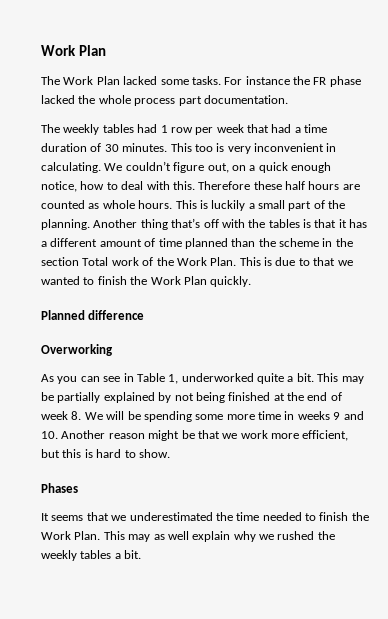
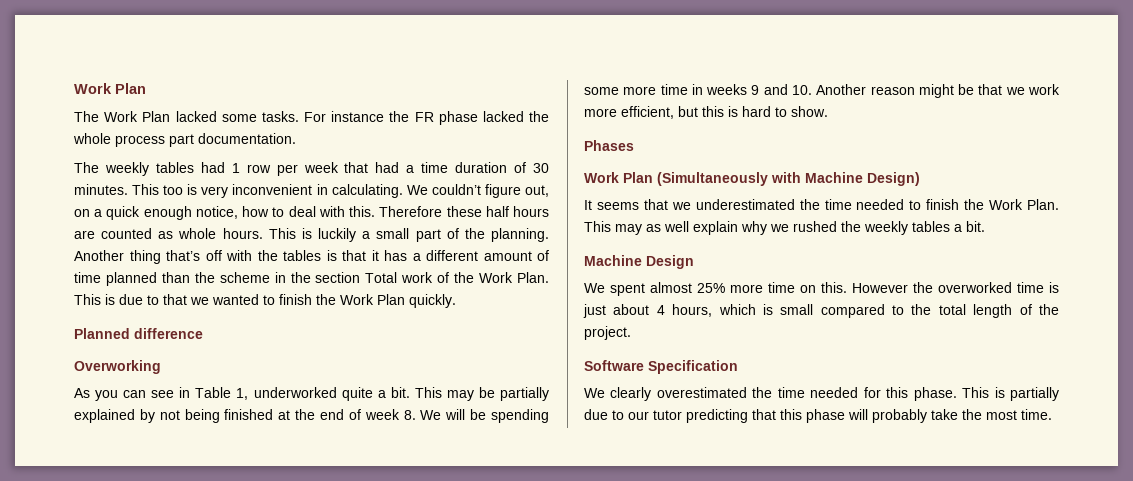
(78, 488) none -> [584,172,920,186] // Work Plan (Simultaneously with Machine Design)
(142, 554) none -> [584,255,694,269] [584,282,1059,296] [583,304,1059,318] [584,326,631,340] [584,360,738,374] [584,387,1059,401] [584,409,1052,423] // Machine Design // We spent almost 25% more time on this. However the overworked time is just about 4 hours, which is small compared to the total length of the project. // Software Specification // We clearly overestimated the time needed for this phase. This is partially due to our tutor predicting that this phase will probably take the most time.

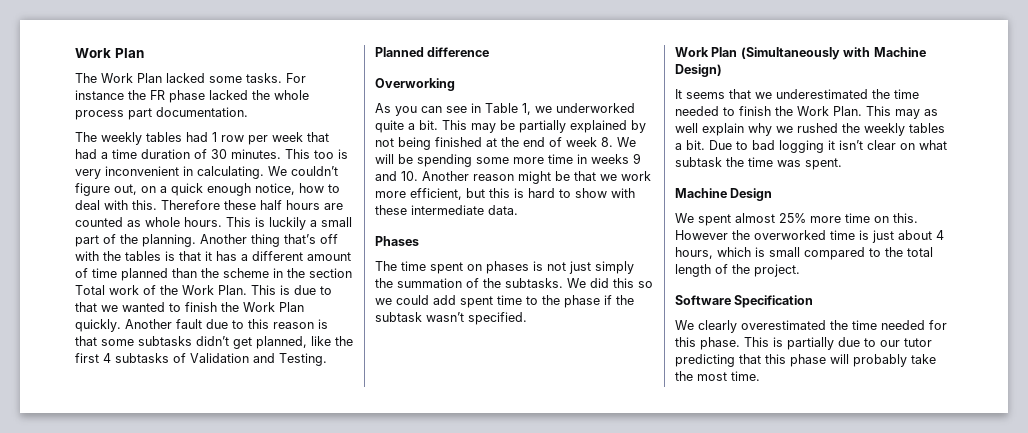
(456, 301) none -> [125,319,328,329] [75,336,353,349] [75,353,327,366] Another fault due to this reason is that some subtasks didn’t get planned, like the first 4 subtasks of Validation and Testing.
(249, 394) none -> [535,106,552,113] we
[791,106,828,117] [584,140,634,151] show. // Phases -> [575,188,635,198] [375,205,518,215] [375,236,419,246] [375,261,634,274] [375,278,653,288] [375,295,634,308] [375,312,527,325] show with these intermediate data. // Phases // The time spent on phases is not just simply the summation of the subtasks. We did this so we could add spent time to the phase if the subtask wasn’t specified.
(985, 226) none -> [709,140,947,153] [675,157,842,170] Due to bad logging it isn’t clear on what subtask the time was spent.

